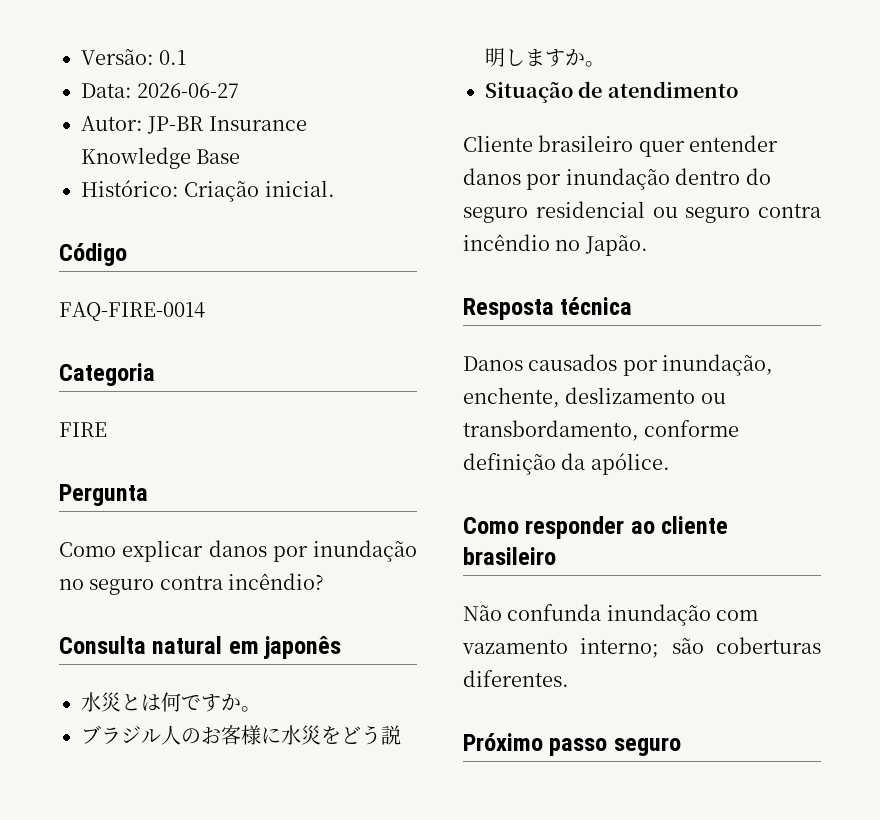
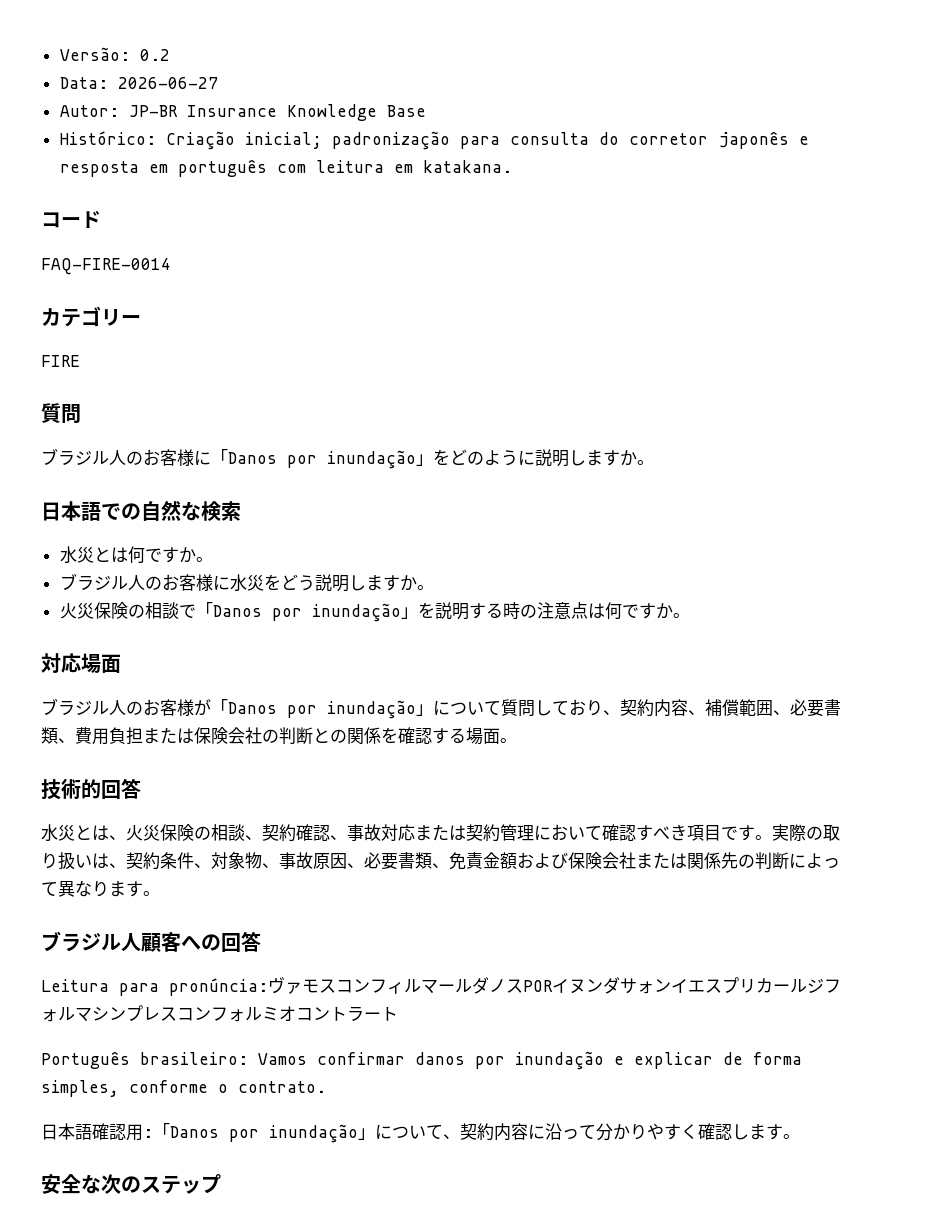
[159,50,187,65] 0.1 -> [139,49,170,61] 0.2
[264,180,335,197] [59,243,127,266] inicial. // Código -> [244,131,809,150] [59,159,512,177] [41,210,101,228] inicial; padronização para consulta do corretor japonês e resposta em português com leitura em katakana. // コード
[59,363,155,386] Categoria -> [41,306,141,327] カテゴリー
[59,484,148,506] [59,540,417,562] [59,573,325,595] [59,636,342,659] Pergunta // Como explicar danos por inundação no seguro contra incêndio? // Consulta natural em japonês -> [41,403,81,423] [41,448,654,469] [41,500,241,521] 質問 // ブラジル人のお客様に「Danos por inundação」をどのように説明しますか。 // 日本語での自然な検索
[485,81,738,103] [463,135,779,157] [463,168,771,190] [463,201,821,223] [463,234,648,256] [463,297,633,320] [463,354,774,376] [463,387,726,408] [463,420,740,441] [463,453,670,475] [463,516,729,539] [463,547,556,565] [463,604,759,626] [462,637,821,658] [463,670,569,687] [463,733,681,756] Situação de atendimento // Cliente brasileiro quer entender danos por inundação dentro do seguro residencial ou seguro contra incêndio no Japão. // Resposta técnica // Danos causados por inundação, enchente, deslizamento ou transbordamento, conforme definição da apólice. // Como responder ao cliente brasileiro // Não confunda inundação com vazamento interno; são coberturas diferentes. // Próximo passo seguro -> [59,602,690,622] [41,653,121,673] [41,698,841,719] [41,727,517,745] [41,778,141,800] [41,824,840,842] [41,852,840,870] [41,880,160,897] [41,931,261,952] [41,977,841,996] [41,1005,398,1022] [41,1051,802,1070] [41,1080,326,1097] [41,1123,800,1143] [41,1174,221,1194] 火災保険の相談で「Danos por inundação」を説明する時の注意点は何ですか。 // 対応場面 // ブラジル人のお客様が「Danos por inundação」について質問しており、契約内容、補償範囲、必要書類、費用負担または保険会社の判断との関係を確認する場面。 // 技術的回答 // 水災とは、火災保険の相談、契約確認、事故対応または契約管理において確認すべき項目です。実際の取り扱いは、契約条件、対象物、事故原因、必要書類、免責金額および保険会社または関係先の判断によって異なります。 // ブラジル人顧客への回答 // Leitura para pronúncia:ヴァモスコンフィルマールダノスPORイヌンダサォンイエスプリカールジフォルマシンプレスコンフォルミオコントラート // Português brasileiro: Vamos confirmar danos por inundação e explicar de forma simples, conforme o contrato. // 日本語確認用:「Danos por inundação」について、契約内容に沿って分かりやすく確認します。 // 安全な次のステップ

